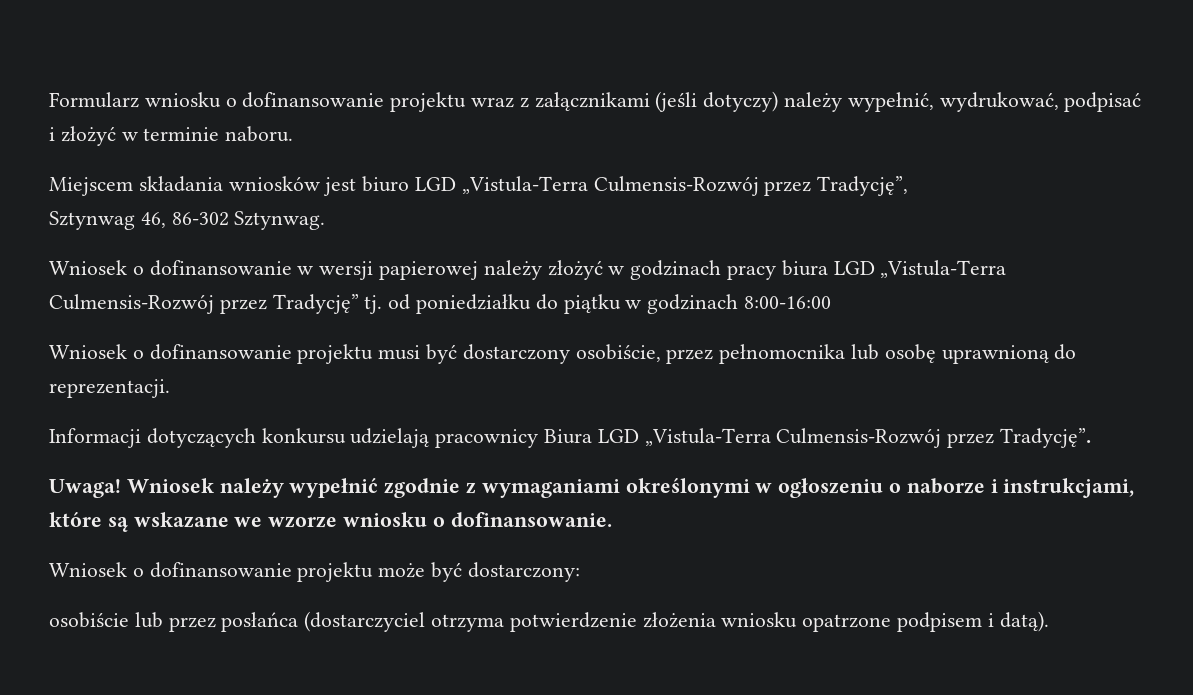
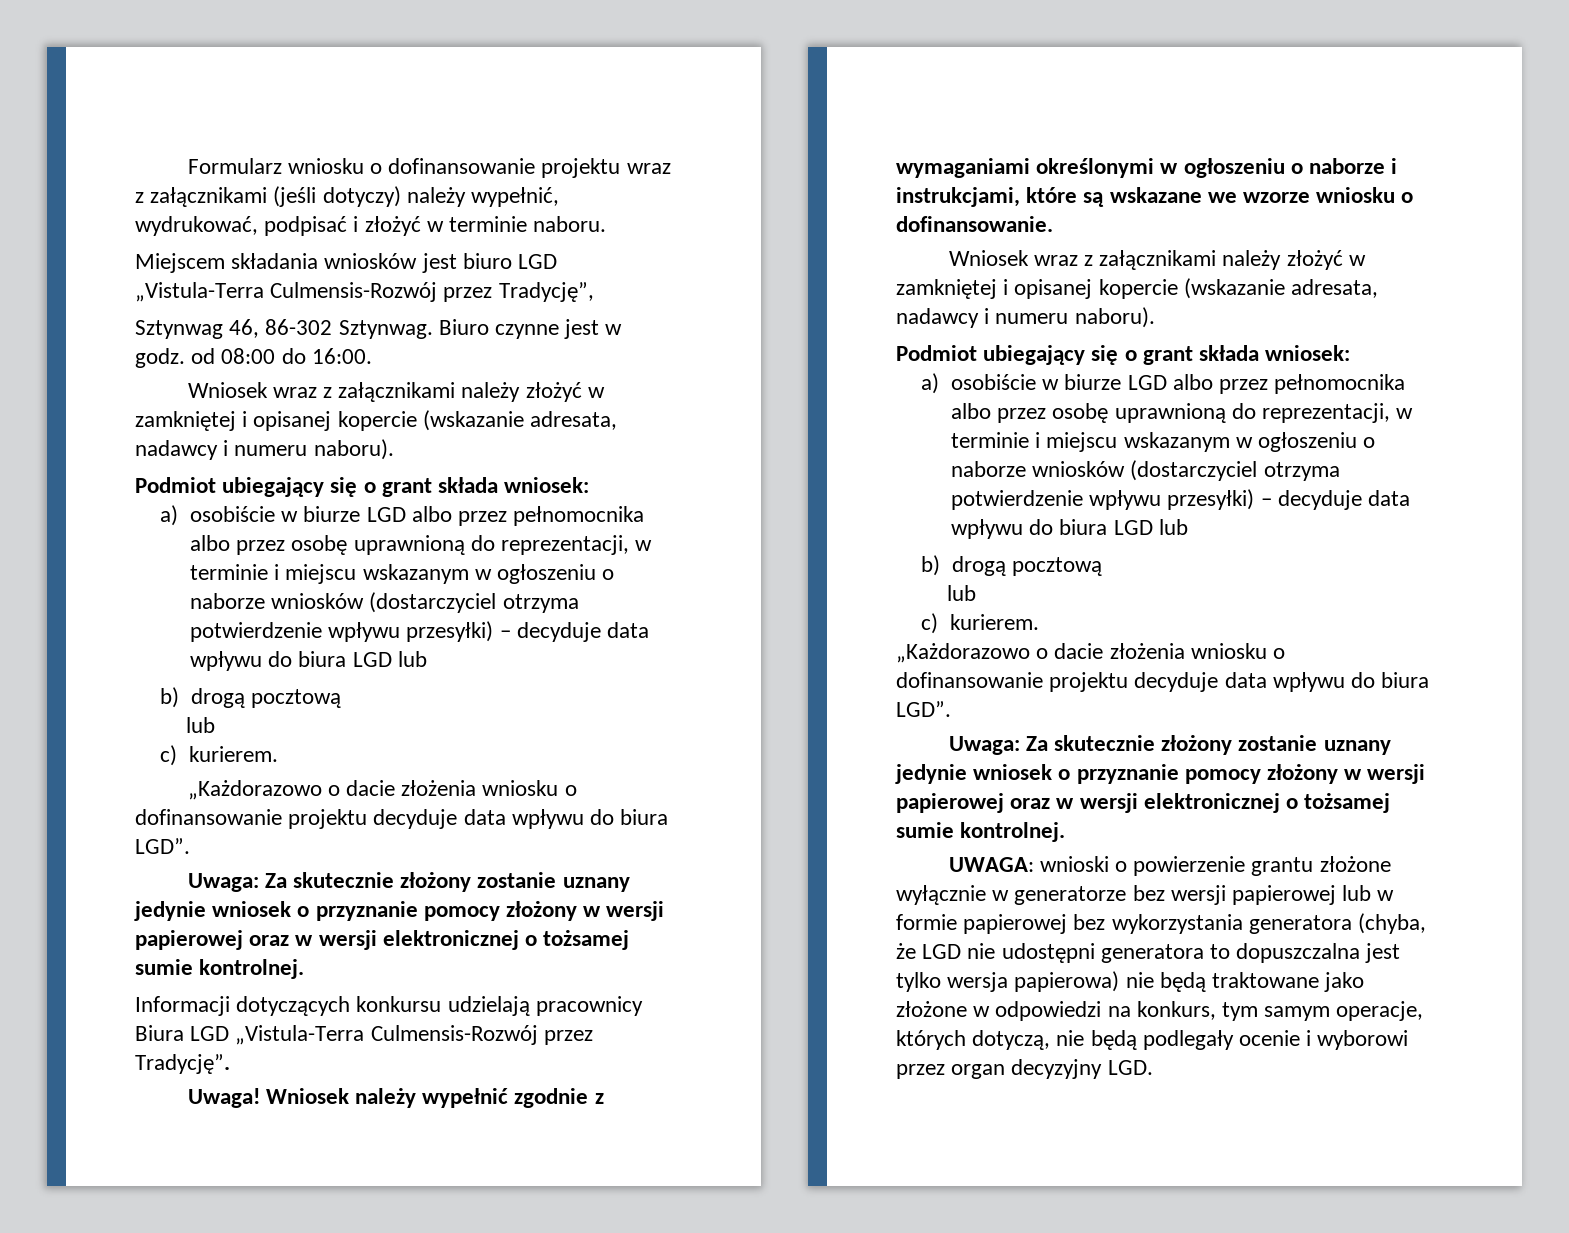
[49,260,1007,280] [49,294,832,314] [49,344,1077,364] [49,379,170,398] // Wniosek o dofinansowanie w wersji papierowej należy złożyć w godzinach pracy biura LGD „Vistula-Terra Culmensis-Rozwój przez Tradycję” tj. od poniedziałku do piątku w godzinach 8:00-16:00 // Wniosek o dofinansowanie projektu musi być dostarczony osobiście, przez pełnomocnika lub osobę uprawnioną do reprezentacji. -> [438,319,623,339] [135,348,372,368] [187,382,605,402] [135,410,618,431] [135,439,394,460] [135,477,590,497] [160,505,645,526] [189,535,653,555] [189,564,615,584] [189,592,579,613] [189,621,649,642] [189,651,427,671] [160,687,342,708] [185,717,215,733] [160,745,278,766] [187,780,577,800] [135,809,669,829] [135,838,190,854] [187,872,630,892] [134,901,665,921] [135,930,630,950] [135,959,305,979] Biuro czynne jest w godz. od 08:00 do 16:00. // Wniosek wraz z załącznikami należy złożyć w zamkniętej i opisanej kopercie (wskazanie adresata, nadawcy i numeru naboru). // Podmiot ubiegający się o grant składa wniosek: // a) osobiście w biurze LGD albo przez pełnomocnika albo przez osobę uprawnioną do reprezentacji, w terminie i miejscu wskazanym w ogłoszeniu o naborze wniosków (dostarczyciel otrzyma potwierdzenie wpływu przesyłki) – decyduje data wpływu do biura LGD lub // b) drogą pocztową // lub // c) kurierem. // „Każdorazowo o dacie złożenia wniosku o dofinansowanie projektu decyduje data wpływu do biura LGD”. // Uwaga: Za skutecznie złożony zostanie uznany jedynie wniosek o przyznanie pomocy złożony w wersji papierowej oraz w wersji elektronicznej o tożsamej sumie kontrolnej.
[132,562,580,582] [49,611,1049,632] o dofinansowanie projektu może być dostarczony: // osobiście lub przez posłańca (dostarczyciel otrzyma potwierdzenie złożenia wniosku opatrzone podpisem i datą). -> [1033,250,1366,270] [896,278,1379,299] [896,307,1155,328] [896,345,1351,365] [921,373,1406,394] [950,403,1414,423] [950,432,1376,452] [950,460,1340,481] [950,489,1410,510] [950,519,1188,539] [921,555,1103,576] [946,585,976,601] [921,613,1039,634] [896,643,1286,663] [896,672,1430,692] [896,701,951,717] [948,735,1391,755] [895,764,1426,784] [896,793,1391,813] [896,822,1066,842] [948,856,1391,876] [896,885,1395,905] [896,913,1427,934] [896,943,1401,963] [896,971,1365,992] [896,1001,1424,1021] [896,1030,1409,1050] [896,1059,1153,1079] wraz z załącznikami należy złożyć w zamkniętej i opisanej kopercie (wskazanie adresata, nadawcy i numeru naboru). // Podmiot ubiegający się o grant składa wniosek: // a) osobiście w biurze LGD albo przez pełnomocnika albo przez osobę uprawnioną do reprezentacji, w terminie i miejscu wskazanym w ogłoszeniu o naborze wniosków (dostarczyciel otrzyma potwierdzenie wpływu przesyłki) – decyduje data wpływu do biura LGD lub // b) drogą pocztową // lub // c) kurierem. // „Każdorazowo o dacie złożenia wniosku o dofinansowanie projektu decyduje data wpływu do biura LGD”. // Uwaga: Za skutecznie złożony zostanie uznany jedynie wniosek o przyznanie pomocy złożony w wersji papierowej oraz w wersji elektronicznej o tożsamej sumie kontrolnej. // UWAGA: wnioski o powierzenie grantu złożone wyłącznie w generatorze bez wersji papierowej lub w formie papierowej bez wykorzystania generatora (chyba, że LGD nie udostępni generatora to dopuszczalna jest tylko wersja papierowa) nie będą traktowane jako złożone w odpowiedzi na konkurs, tym samym operacje, których dotyczą, nie będą podlegały ocenie i wyborowi przez organ decyzyjny LGD.

